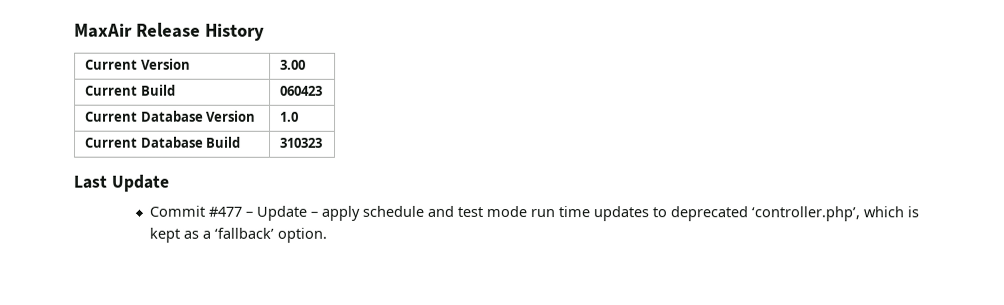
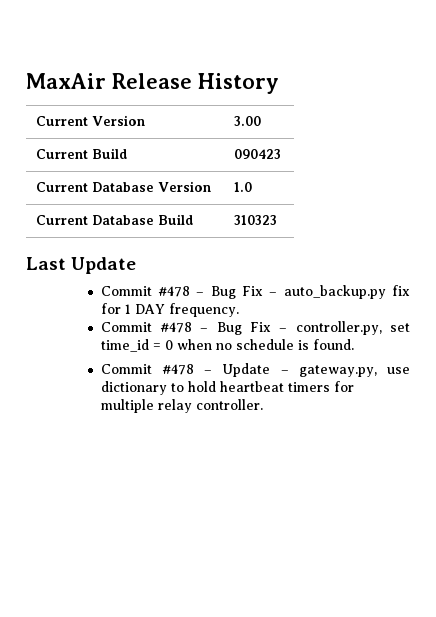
[280,85,324,96] 060423 -> [234,149,282,159] 090423
[208,205,920,222] [149,227,328,243] #477 – Update – apply schedule and test mode run time updates to deprecated ‘controller.php’, which is kept as a ‘fallback’ option. -> [157,285,410,299] [100,303,239,317] [100,321,410,335] [100,339,354,352] [100,363,410,377] [100,381,354,395] [100,399,263,413] #478 – Bug Fix – auto_backup.py fix for 1 DAY frequency. // Commit #478 – Bug Fix – controller.py, set time_id = 0 when no schedule is found. // Commit #478 – Update – gateway.py, use dictionary to hold heartbeat timers for multiple relay controller.

